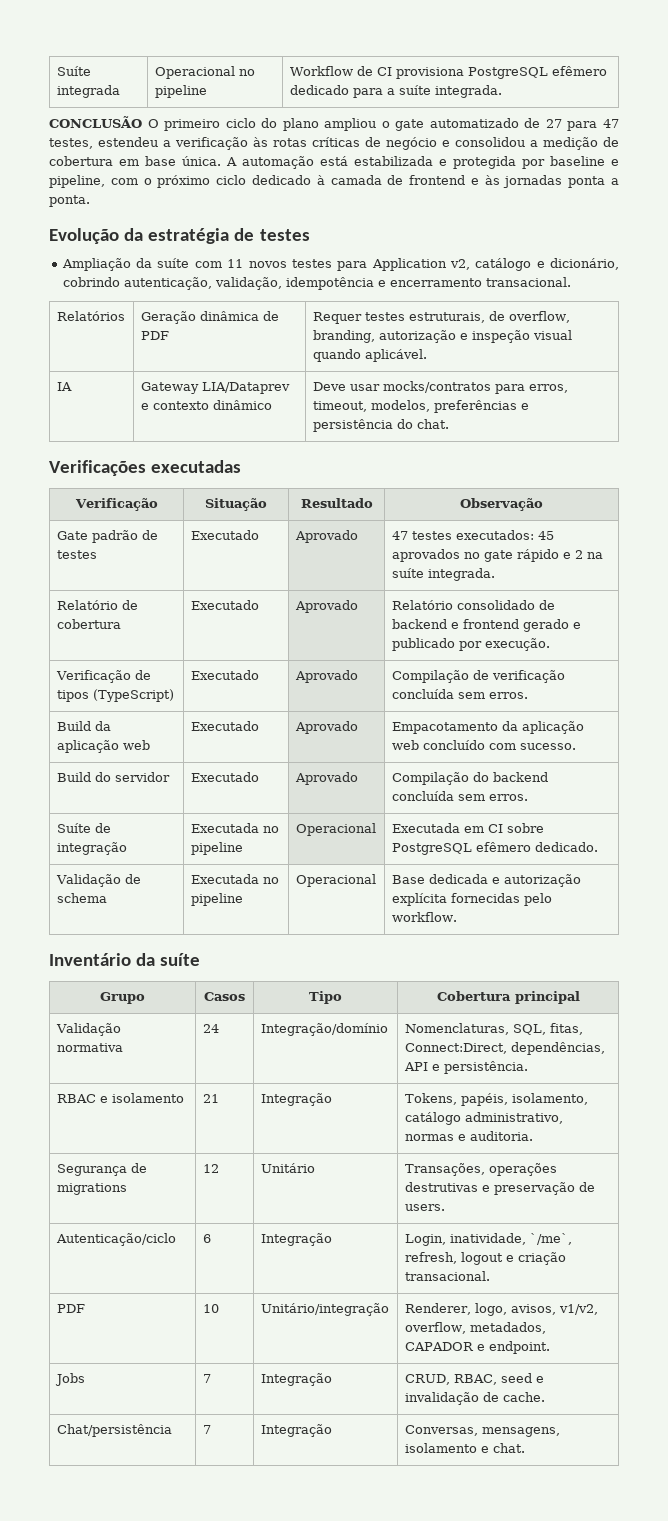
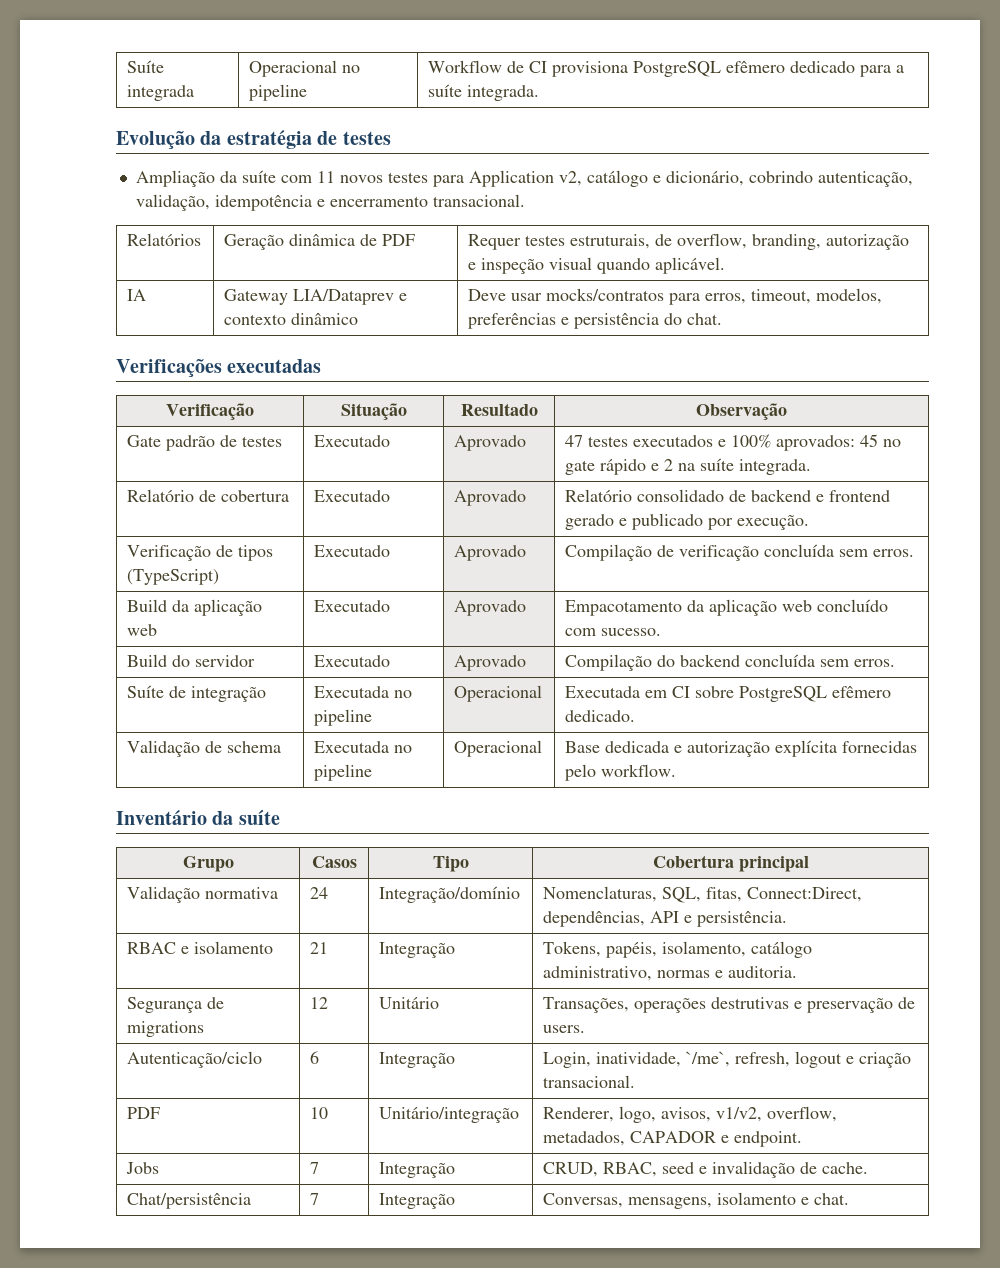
[49,116,620,131] [49,137,619,150] [49,156,619,169] [49,175,619,188] [49,195,90,207] // CONCLUSÃO O primeiro ciclo do plano ampliou o gate automatizado de 27 para 47 testes, estendeu a verificação às rotas críticas de negócio e consolidou a medição de cobertura em base única. A automação está estabilizada e protegida por baseline e pipeline, com o próximo ciclo dedicado à camada de frontend e às jornadas ponta a ponta. -> (540, 93) none
[455,530,554,540] [391,549,460,562] executados: 45 aprovados -> [633,434,879,451] executados e 100% aprovados: 45

